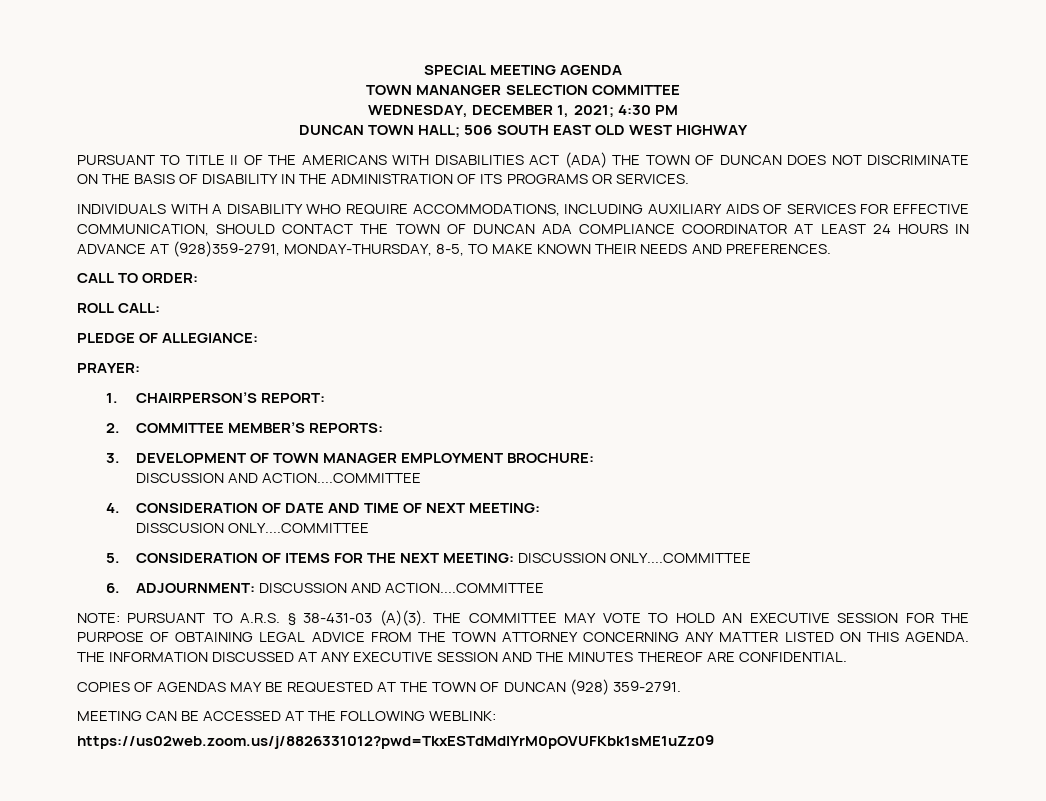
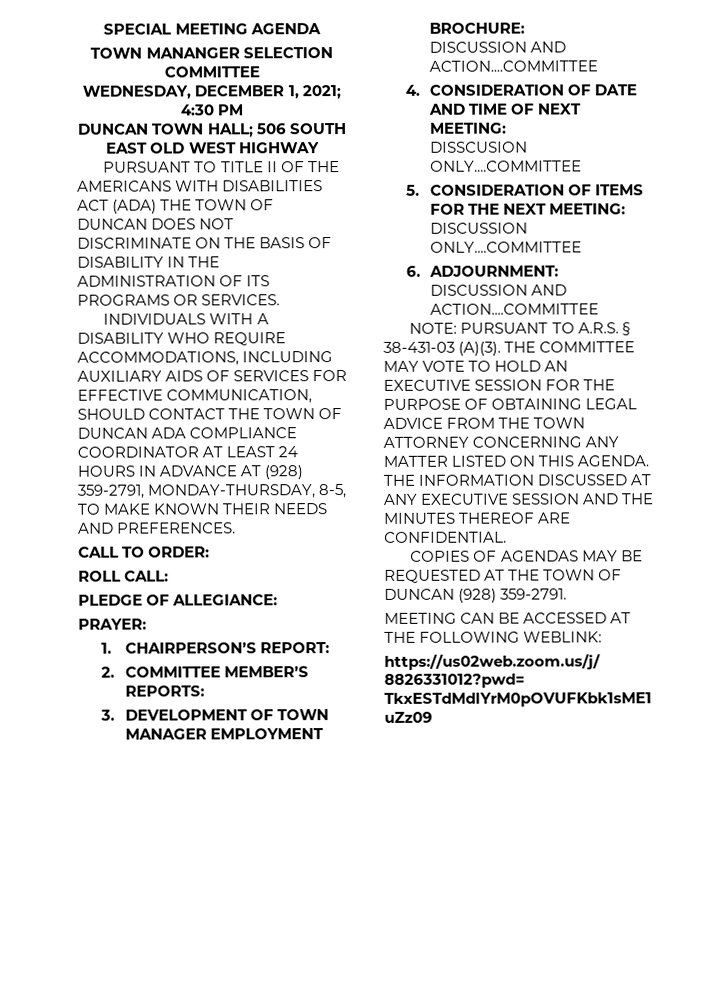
[173,241,281,257] (928)359-2791, -> [264,465,304,480] [77,484,144,499] (928) 359-2791,

